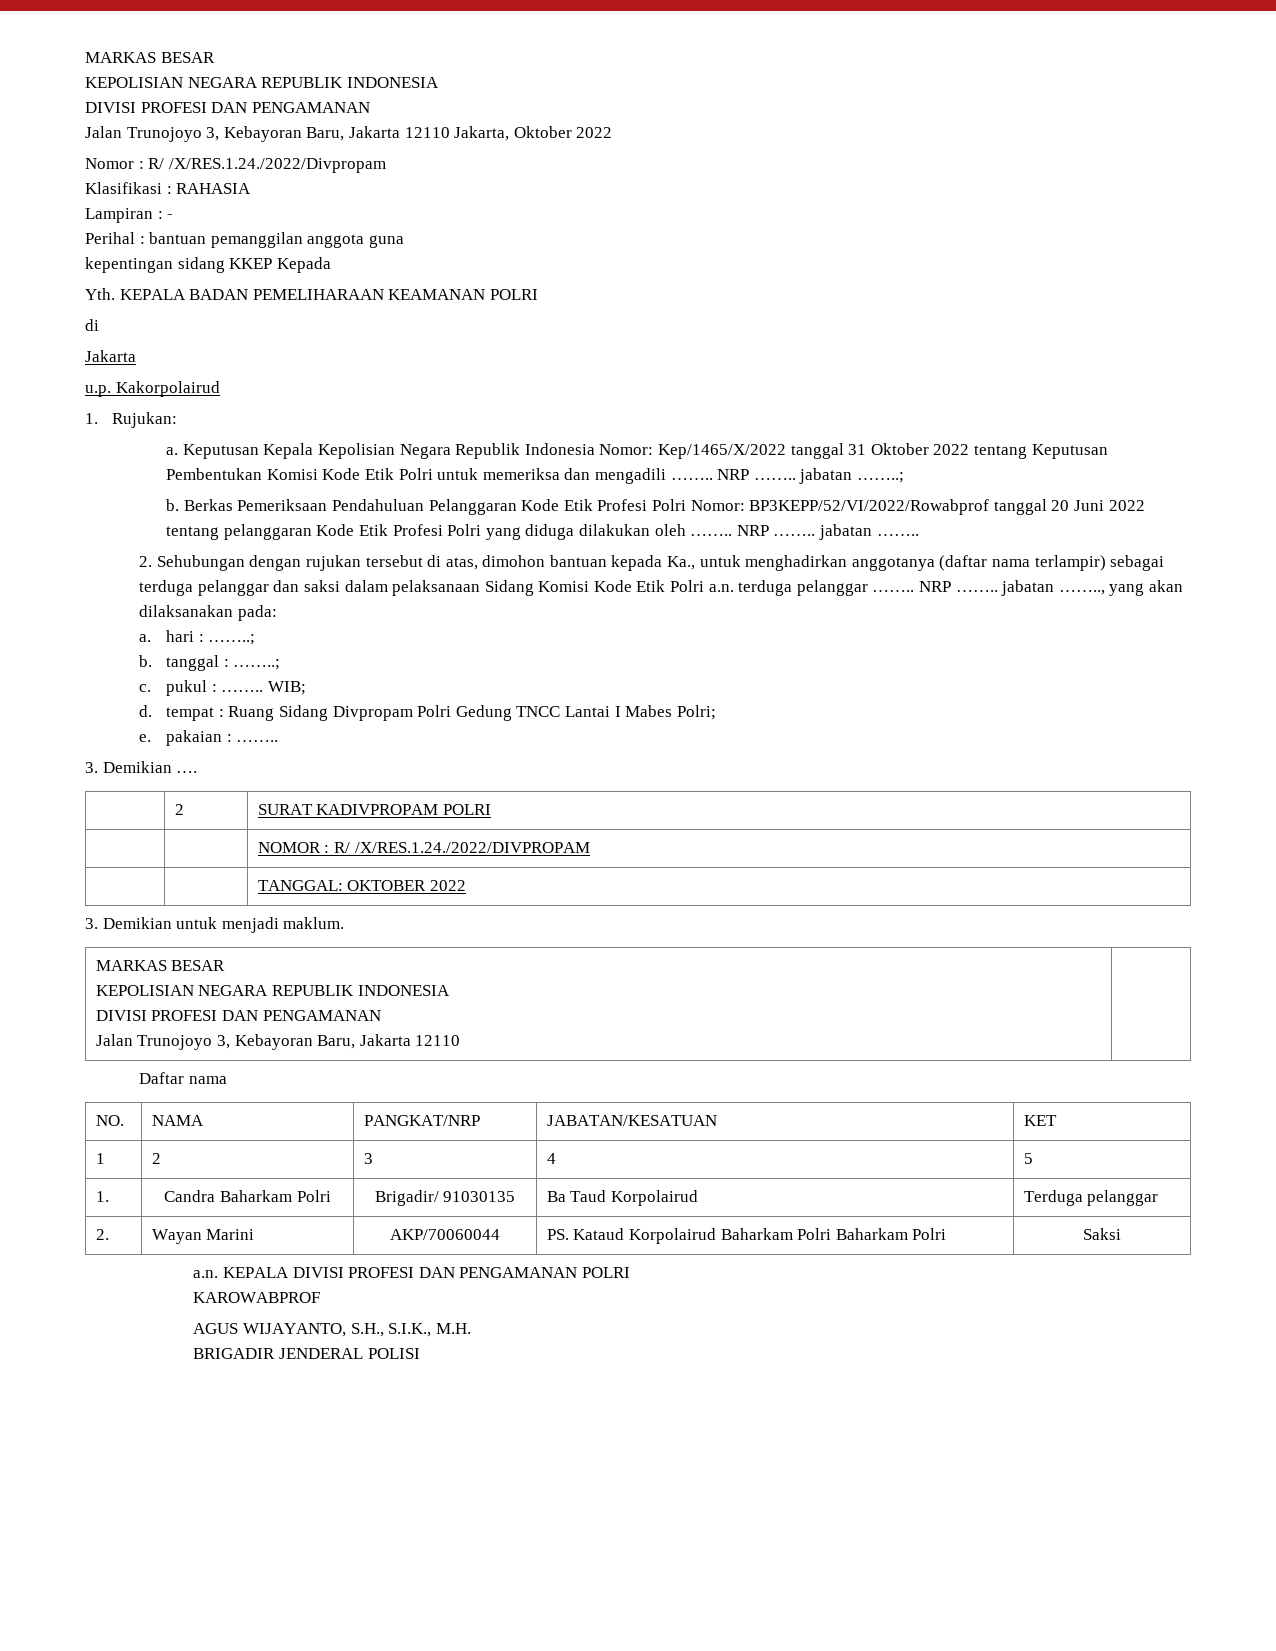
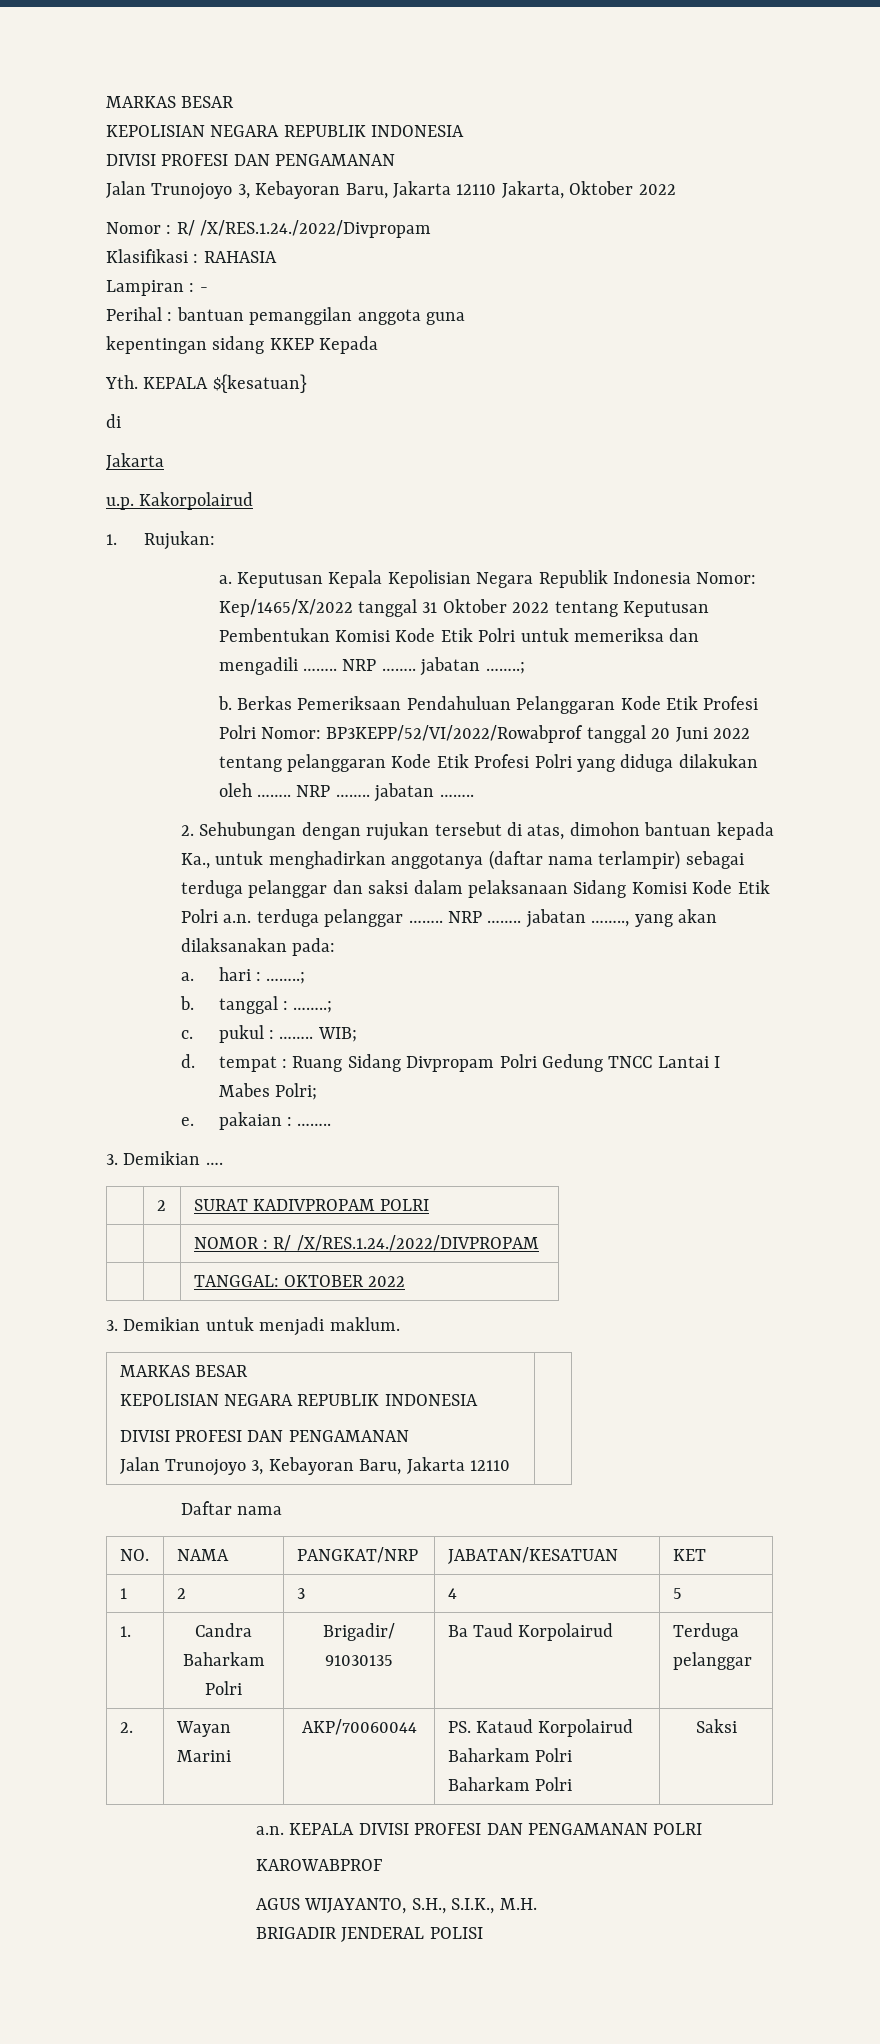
[189,289,538,300] BADAN PEMELIHARAAN KEAMANAN POLRI -> [212,374,307,393] ${kesatuan}

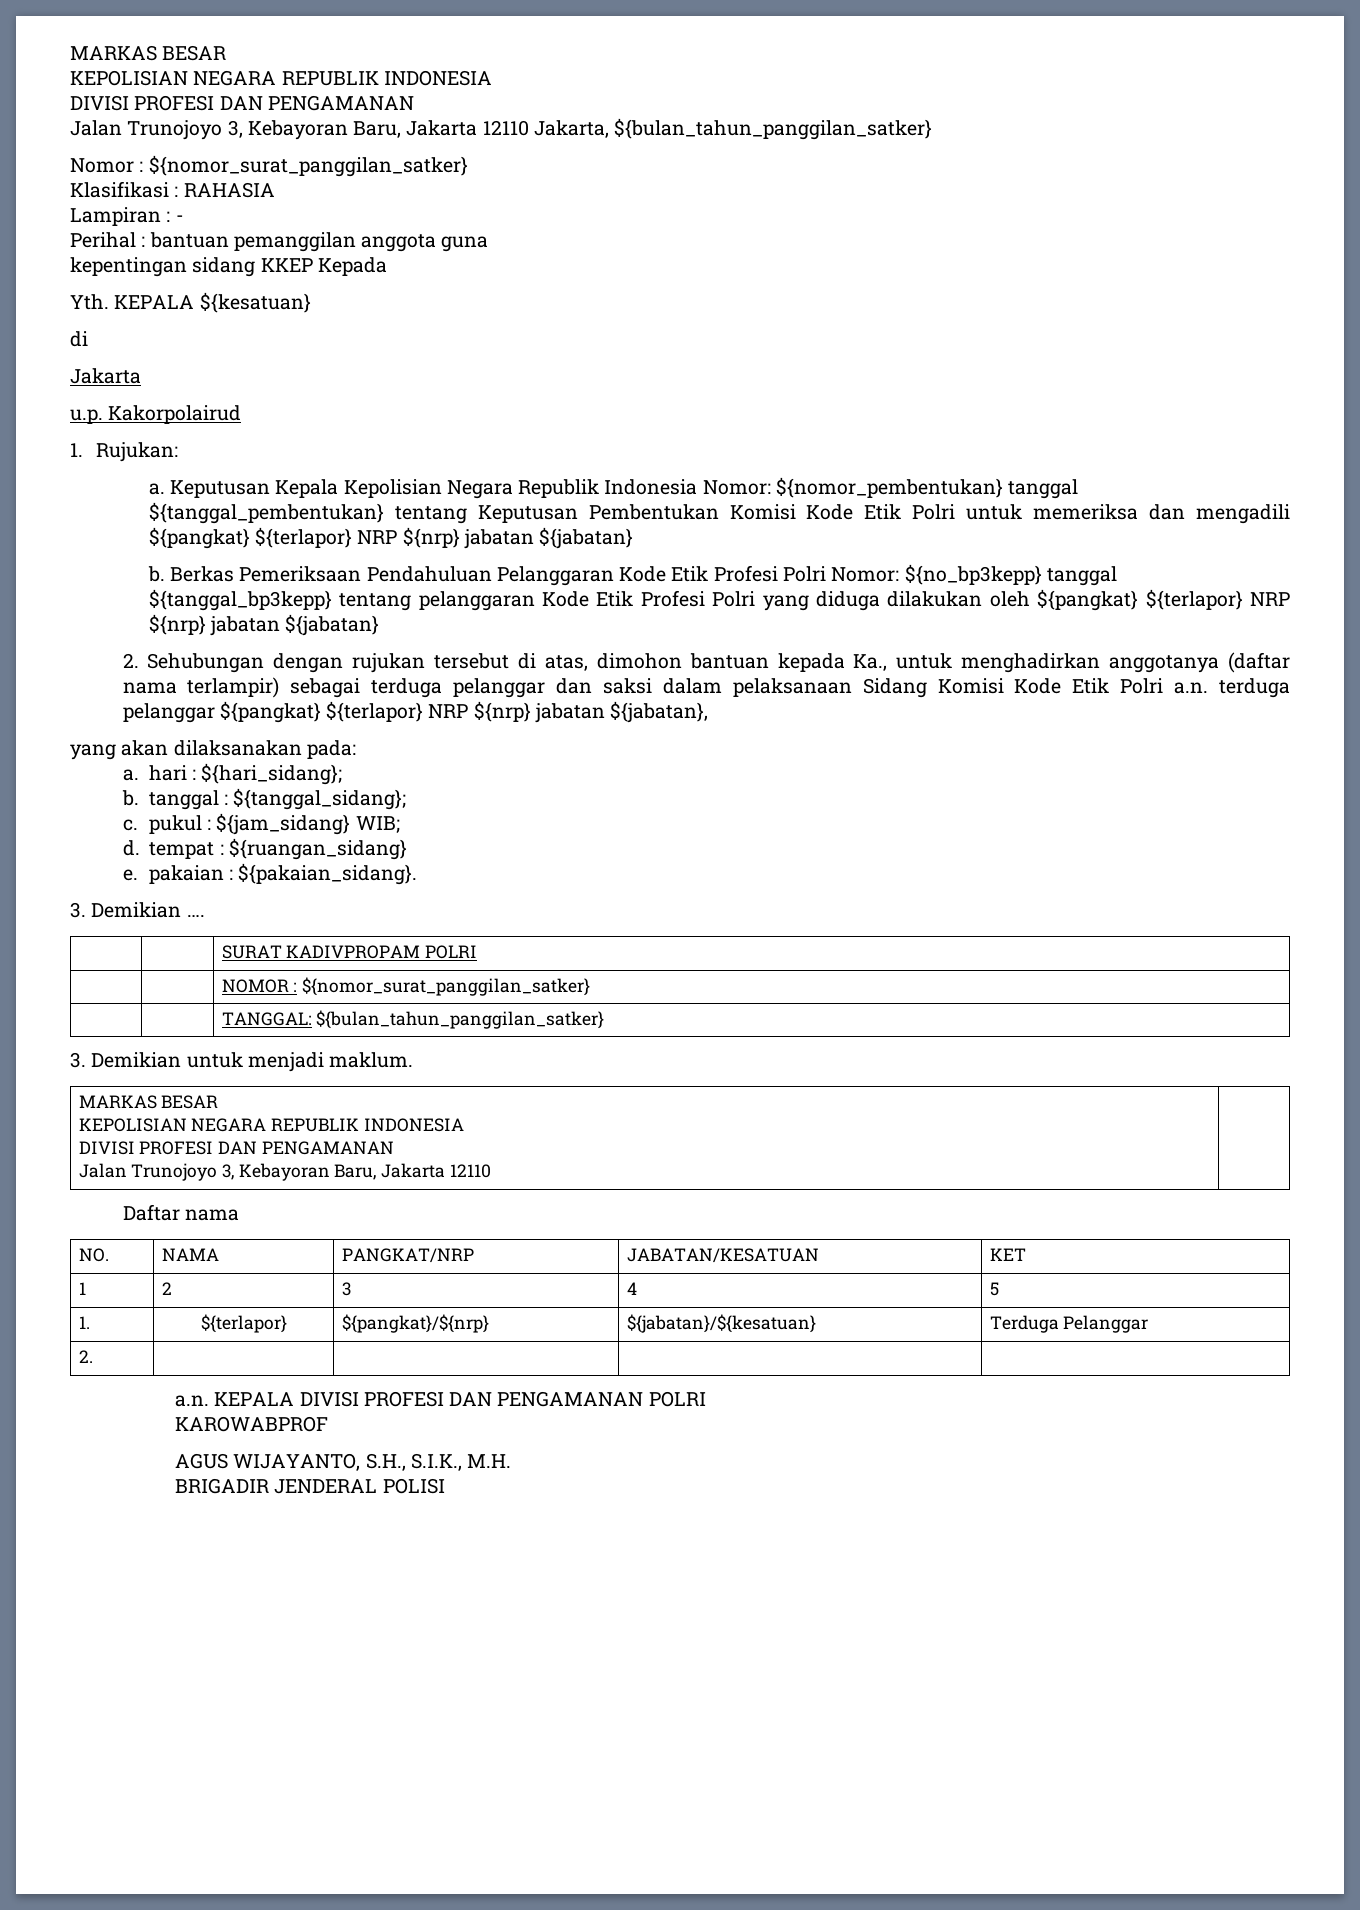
[569,181,676,195] Oktober 2022 -> [614,118,933,140] ${bulan_tahun_panggilan_satker}
[176,220,432,238] R/ /X/RES.1.24./2022/Divpropam -> [148,155,468,177] ${nomor_surat_panggilan_satker}
[218,599,550,617] Kep/1465/X/2022 tanggal 31 Oktober 2022 -> [775,477,1079,499] [148,502,384,524] ${nomor_pembentukan} tanggal ${tanggal_pembentukan}
[302,657,525,676] …….. NRP …….. jabatan ……..; -> [148,527,634,549] ${pangkat} ${terlapor} NRP ${nrp} jabatan ${jabatan}
[326,725,750,743] BP3KEPP/52/VI/2022/Rowabprof tanggal 20 Juni 2022 -> [904,564,1117,586] [148,589,332,611] ${no_bp3kepp} tanggal ${tanggal_bp3kepp}
[256,783,474,802] …….. NRP …….. jabatan …….. -> [1037,589,1290,611] [148,614,380,636] ${pangkat} ${terlapor} NRP ${nrp} jabatan ${jabatan}
[408,909,630,928] …….. NRP …….. jabatan …….., -> [219,701,709,723] ${pangkat} ${terlapor} NRP ${nrp} jabatan ${jabatan}, //
[266,972,306,984] ……..; -> [201,763,343,785] ${hari_sidang};
[293,1001,333,1013] ……..; -> [233,788,407,810] ${tanggal_sidang};
[279,1036,314,1039] …….. -> [216,813,351,835] ${jam_sidang}
[292,1054,721,1072] [218,1083,317,1100] Ruang Sidang Divpropam Polri Gedung TNCC Lantai I Mabes Polri; -> [228,838,407,860] ${ruangan_sidang}
[297,1123,332,1126] …….. -> [238,863,418,885] ${pakaian_sidang}.
[156,1200,166,1211] 2 -> (205, 916) none
[273,1235,539,1251] R/ /X/RES.1.24./2022/DIVPROPAM -> [302,977,591,996] ${nomor_surat_panggilan_satker}
[283,1275,406,1287] OKTOBER 2022 -> [316,1010,605,1029] ${bulan_tahun_panggilan_satker}
[195,1623,252,1637] [182,1652,265,1666] [205,1681,242,1695] [323,1623,395,1641] [325,1655,393,1666] [447,1623,614,1641] Candra Baharkam Polri | Brigadir/ 91030135 | Ba Taud Korpolairud -> [200,1314,287,1333] [341,1314,489,1333] [626,1314,816,1333] ${terlapor} | ${pangkat}/${nrp} | ${jabatan}/${kesatuan}
[672,1652,752,1670] pelanggar -> [1063,1315,1149,1333] Pelanggar
[175,1721,231,1737] [176,1750,231,1762] [301,1719,417,1735] [447,1719,634,1737] [447,1748,572,1762] [447,1777,572,1791] [695,1719,737,1733] Wayan Marini | AKP/70060044 | PS. Kataud Korpolairud Baharkam Polri Baharkam Polri | Saksi -> (93, 1356) | | |

